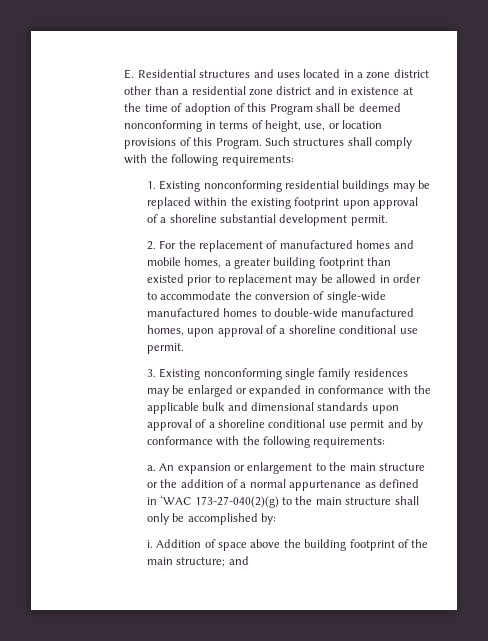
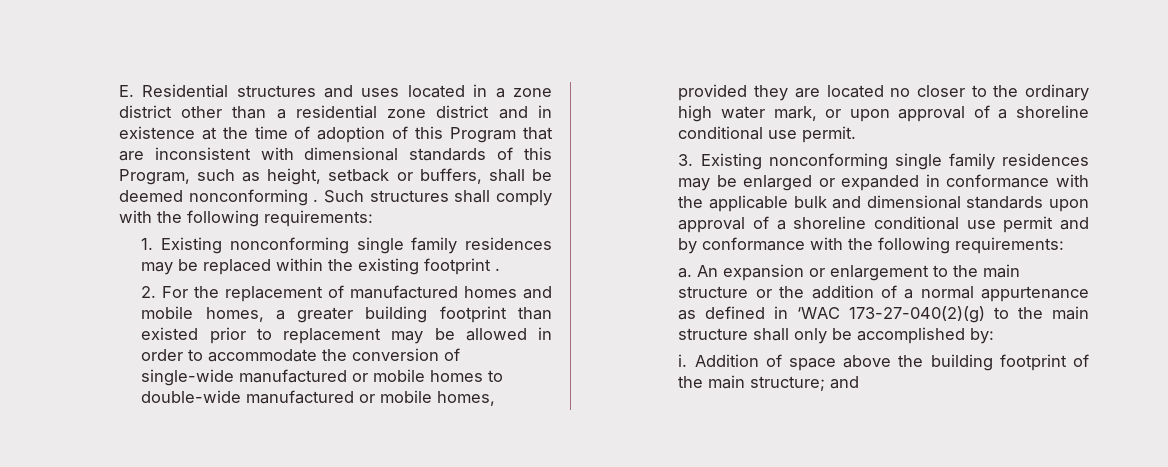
[316,103,401,112] [124,120,383,132] [124,137,262,149] shall be deemed nonconforming in terms of height, use, or location provisions of this Program. -> [523,127,553,140] [118,147,552,161] [118,168,552,185] [118,189,319,206] that are inconsistent with dimensional standards of this Program, such as height, setback or buffers, shall be deemed nonconforming .
[285,180,390,192] residential buildings -> [356,237,552,254] single family residences
[342,197,419,209] [146,214,388,226] upon approval of a shoreline substantial development permit. -> [495,268,501,271] .
(220, 312) none -> [352,369,426,382] or mobile
[146,325,184,336] homes, -> [359,390,496,406] [678,84,1089,101] [678,105,842,122] or mobile homes, provided they are located no closer to the ordinary high water mark, or

